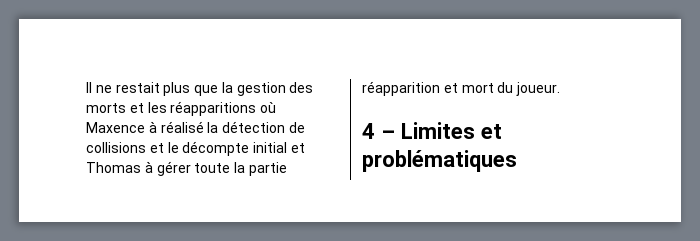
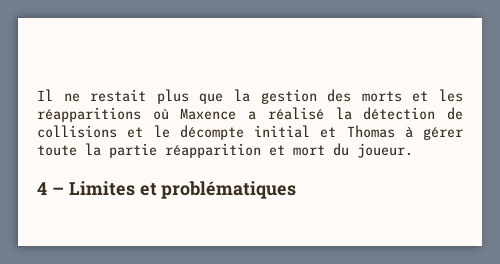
[148,121,157,133] à -> [248,111,257,120] a

